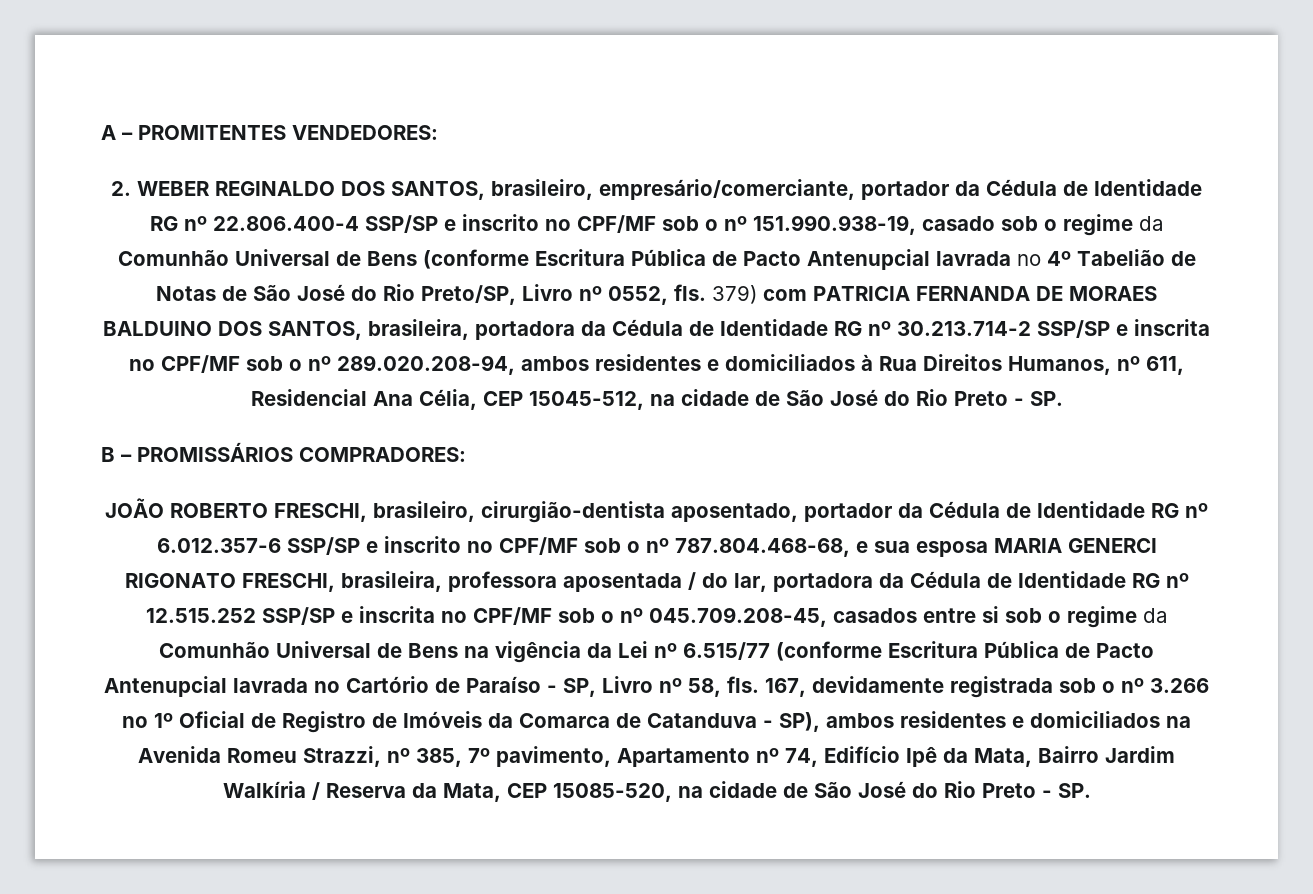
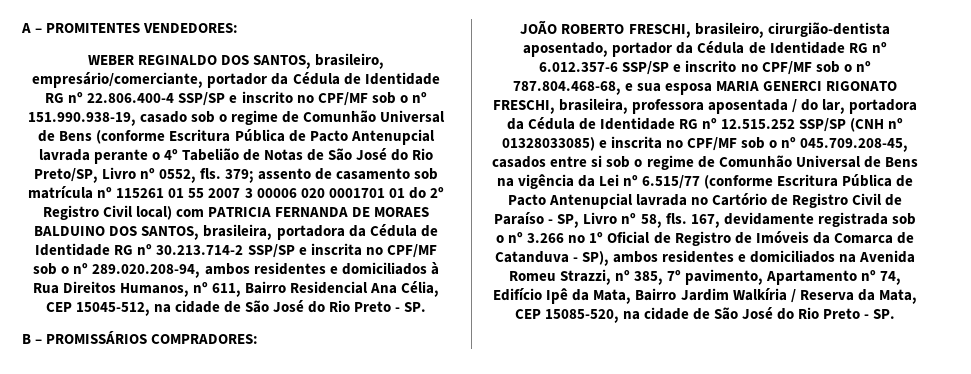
[111,181,131,196] 2. -> (239, 28) none
[1138,216,1164,231] da -> [282,111,300,123] de
[1016,254,1041,266] no -> [93,149,160,164] perante o
[712,285,757,304] 379) -> [225,168,439,183] [28,186,444,199] [42,205,172,220] 379; assento de casamento sob matrícula nº 115261 01 55 2007 3 00006 020 0001701 01 do 2º Registro Civil local)
(1184, 365) none -> [245,281,287,294] Bairro
(335, 616) none -> [850,118,904,132] [501,137,595,151] (CNH nº 01328033085)
[1142,608,1168,623] da -> [697,156,715,168] de
(460, 685) none -> [792,193,903,208] Registro Civil de

